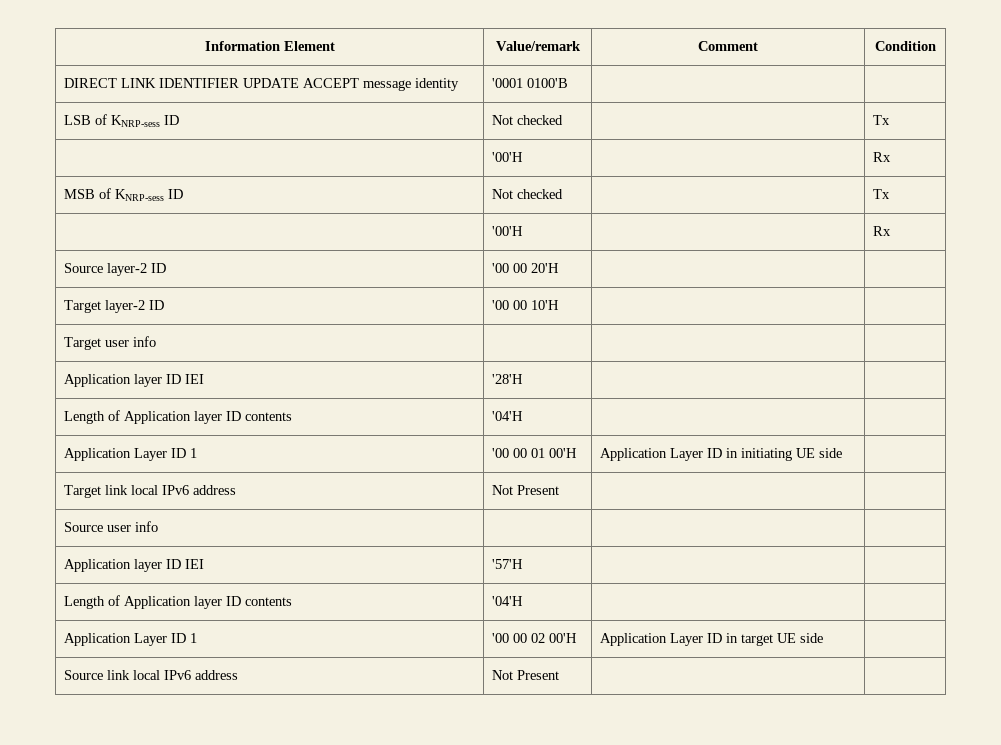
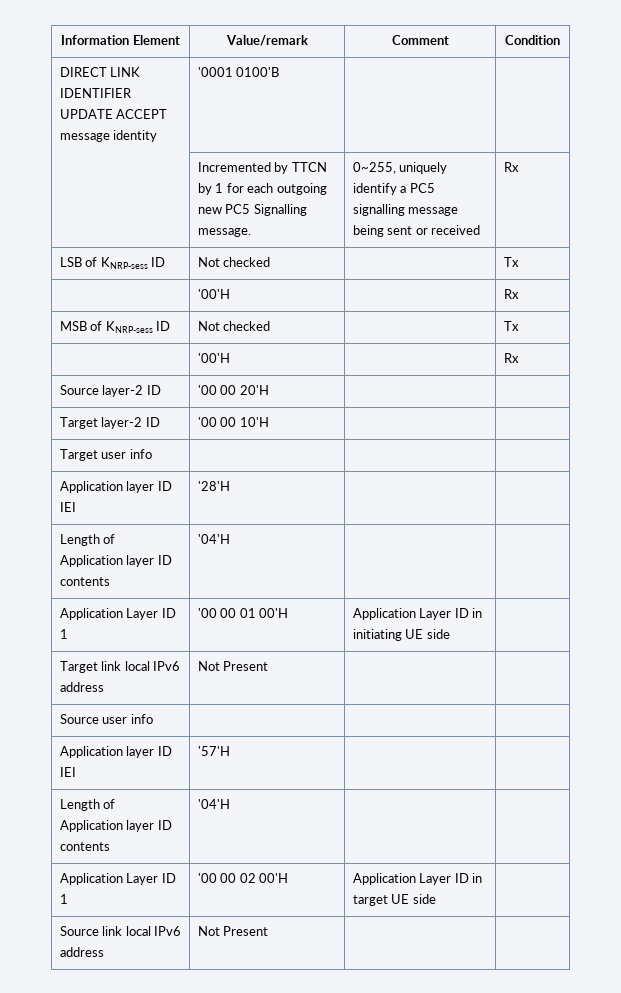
(568, 83) none -> [197,162,327,174] [197,183,327,195] [197,204,307,216] [197,228,251,237] [352,162,448,174] [352,183,435,195] [352,204,459,216] [352,225,481,237] [503,162,519,172] // | Incremented by TTCN by 1 for each outgoing new PC5 Signalling message. | 0~255, uniquely identify a PC5 signalling message being sent or received | Rx

